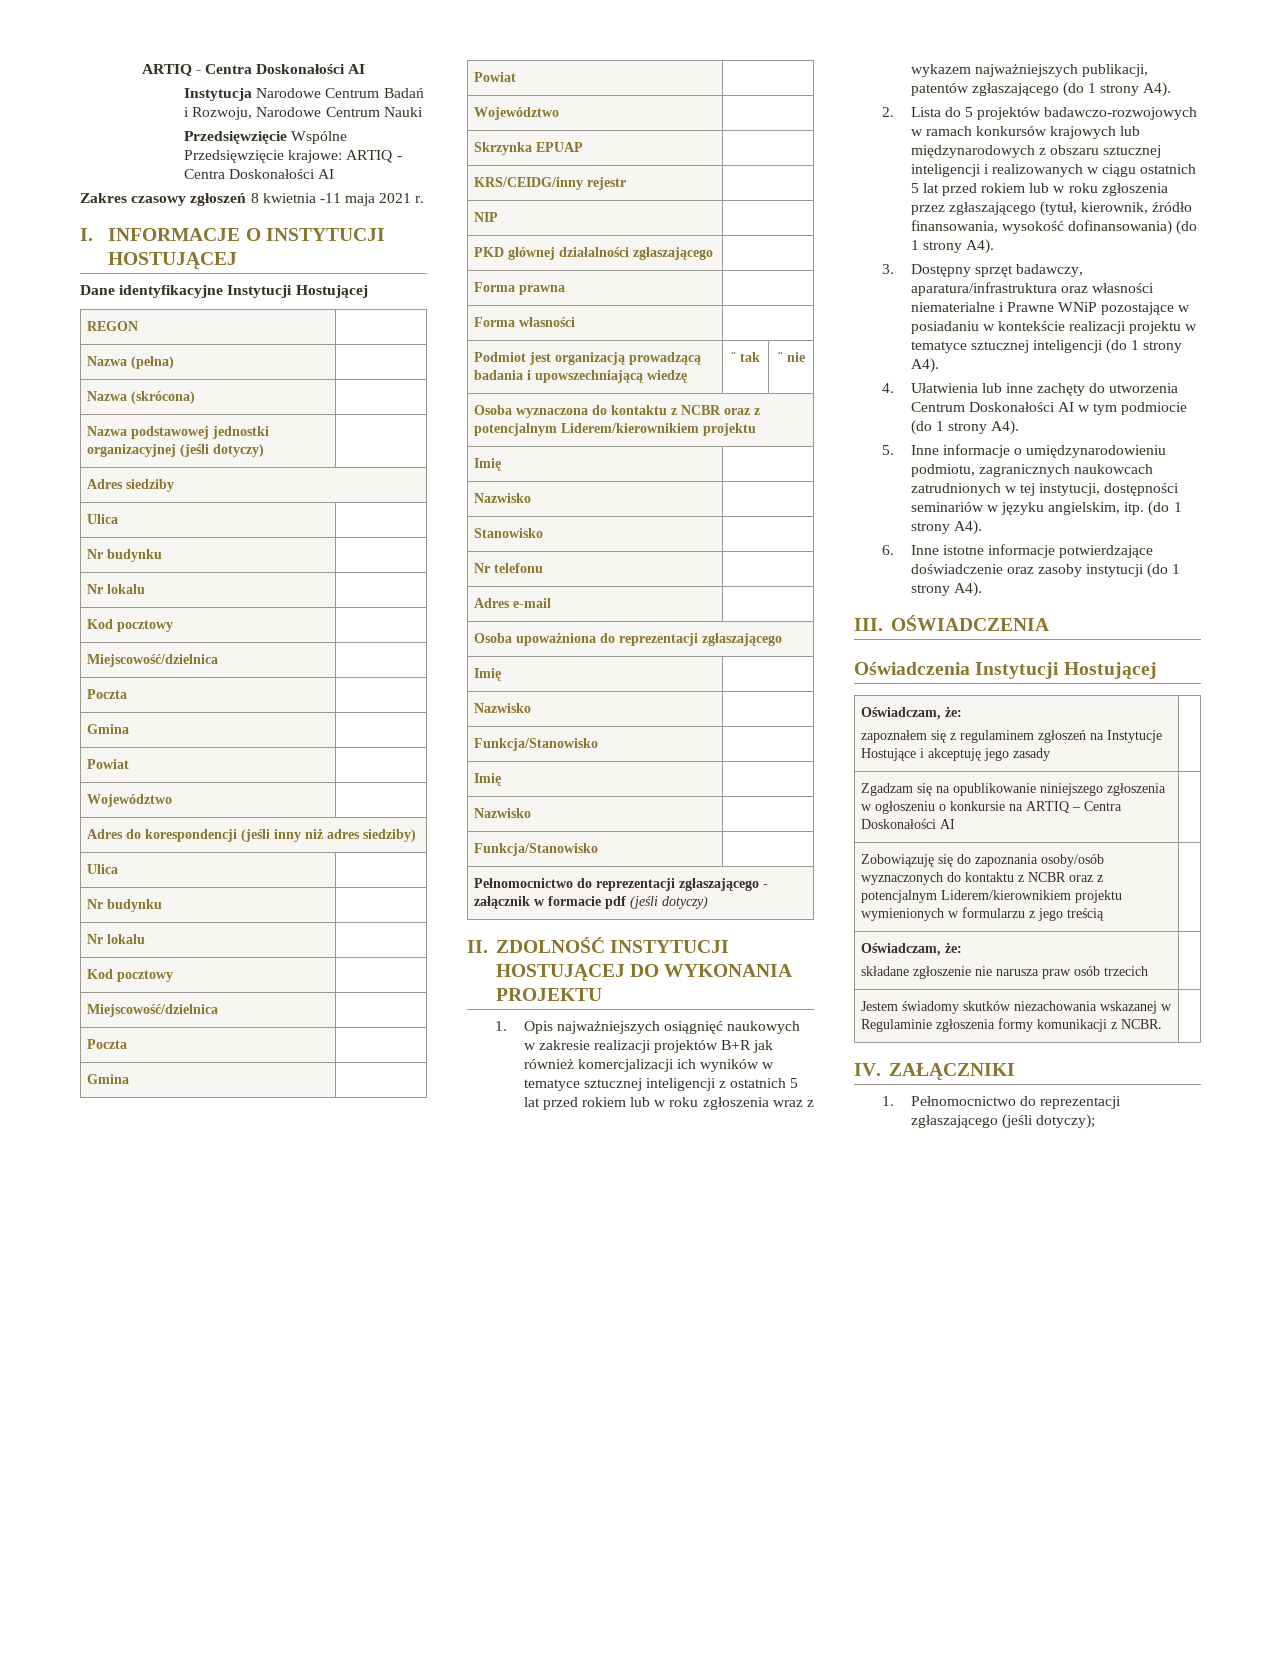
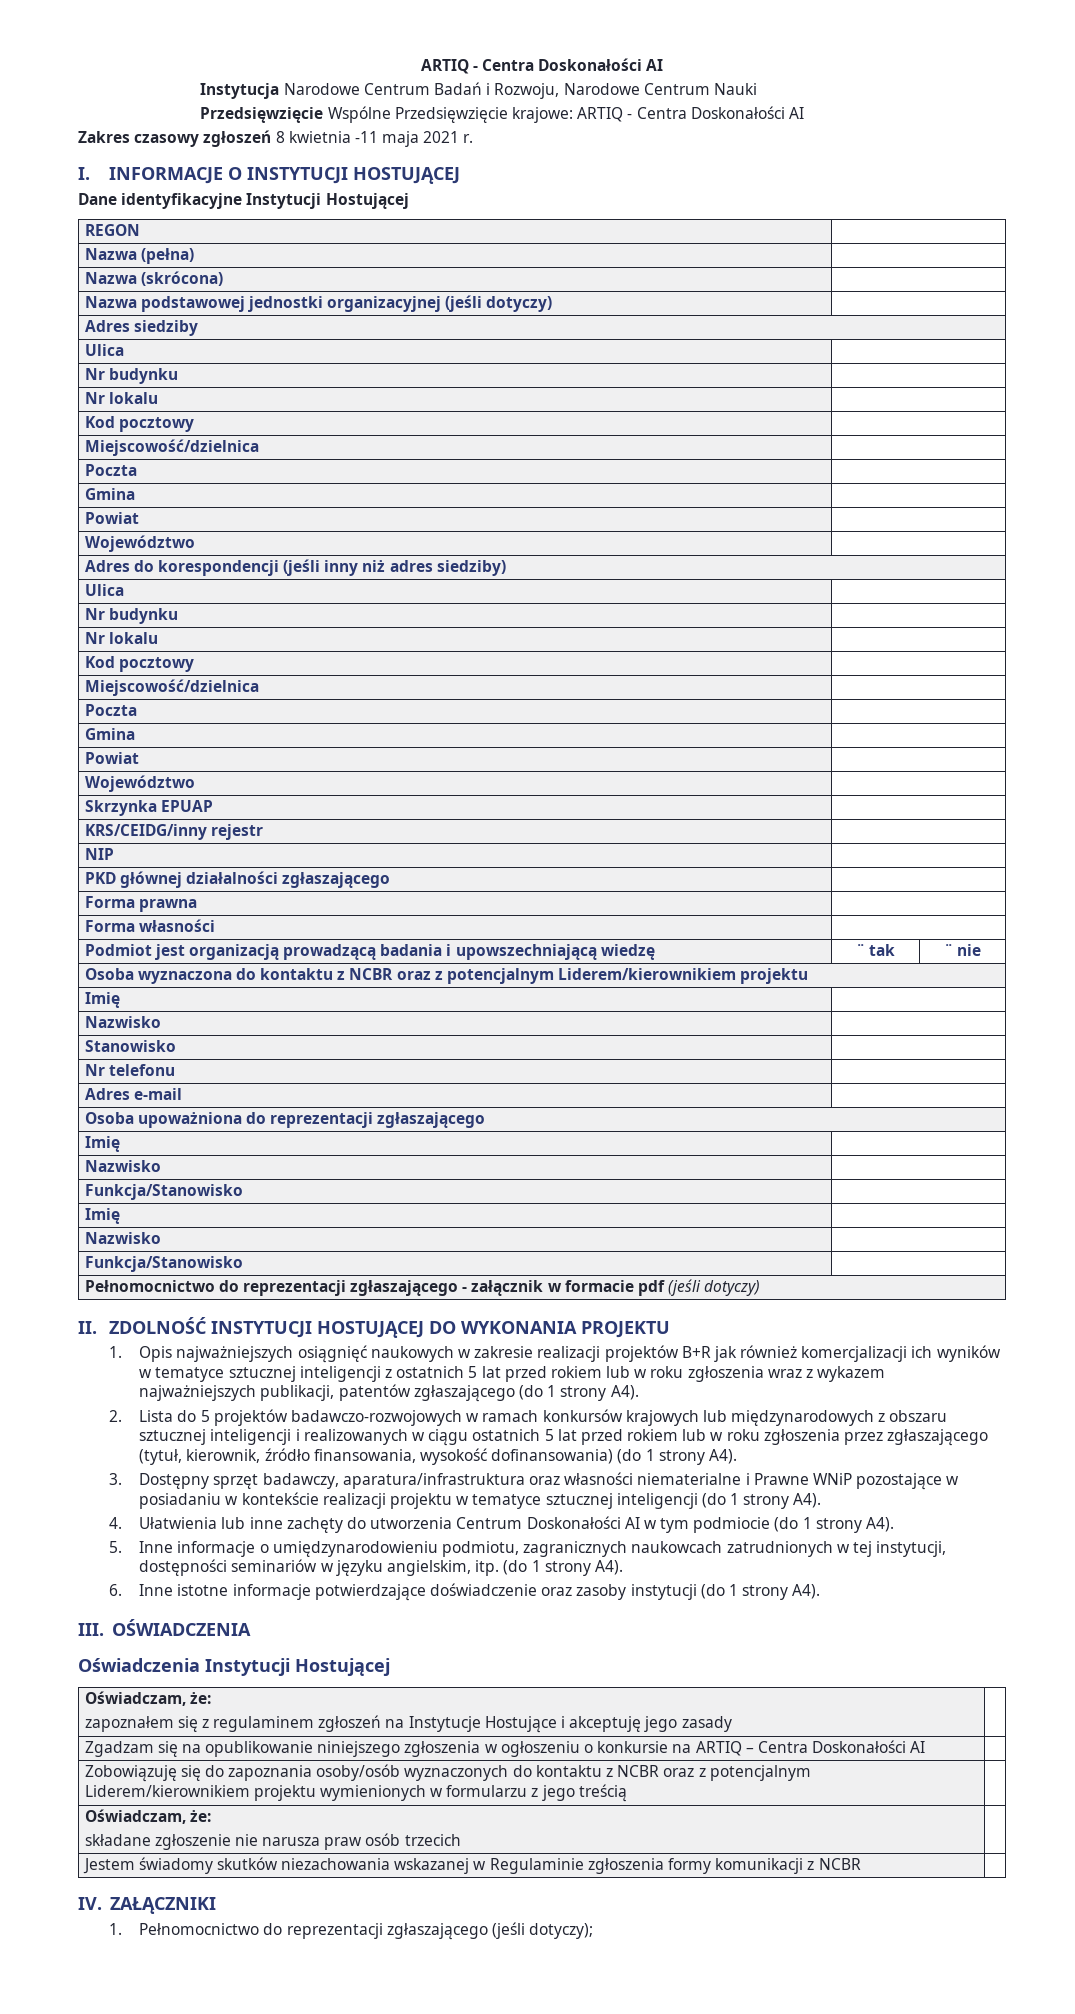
[1120,1019,1162,1029] NCBR. -> [818,1858,861,1870] NCBR

